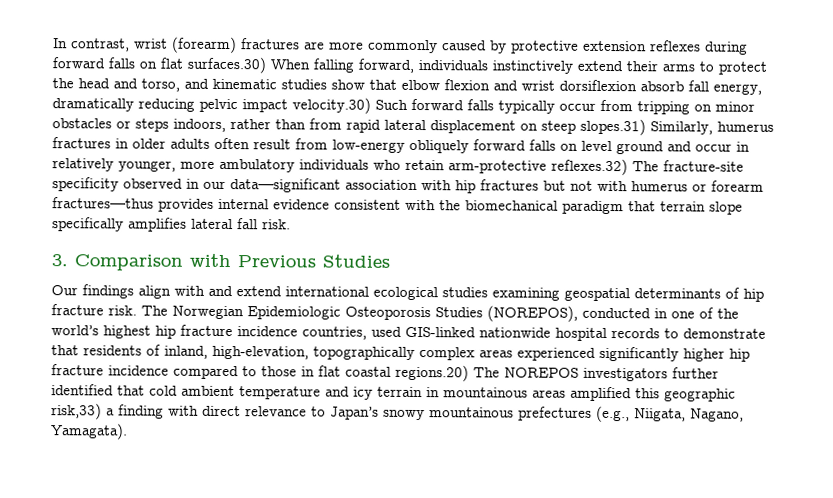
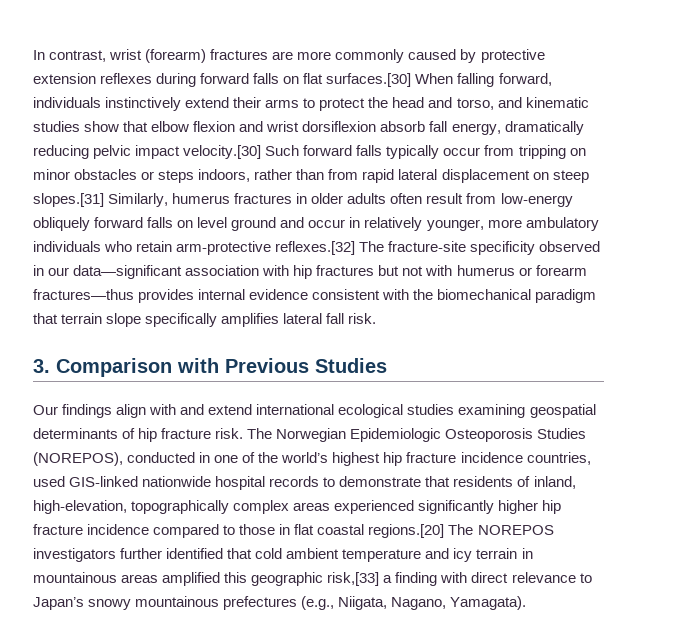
[187,56,267,74] surfaces.30) -> [326,73,412,87] surfaces.[30]
[292,97,371,114] velocity.30) -> [183,145,262,159] velocity.[30]
[580,118,646,136] slopes.31) -> [33,193,104,207] slopes.[31]
[551,158,628,176] reflexes.32) -> [275,241,356,255] reflexes.[32]
[395,364,469,382] regions.20) -> [368,524,445,538] regions.[20]
[51,403,102,420] risk,33) -> [327,572,380,586] risk,[33]

